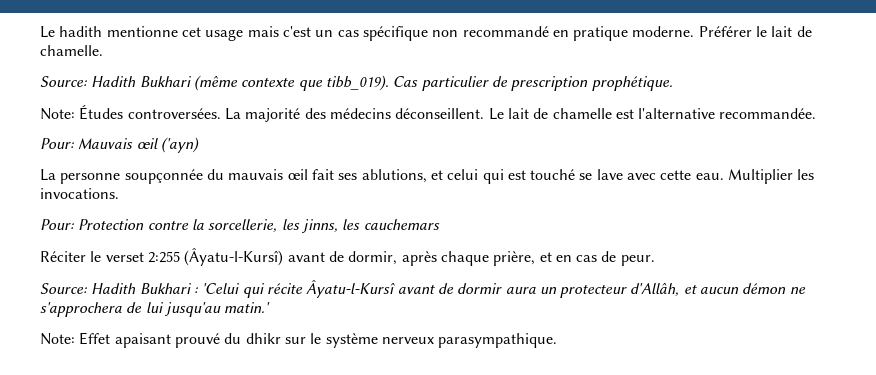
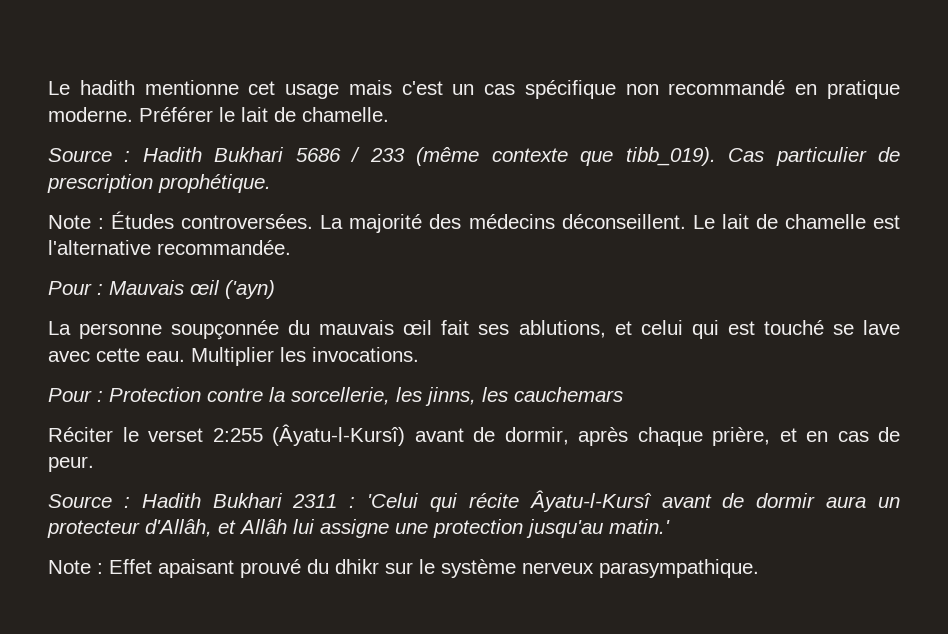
[40,76,191,87] Source: Hadith Bukhari -> [48,147,405,162] Source : Hadith Bukhari 5686 / 233
[40,108,75,120] Note: -> [48,215,105,229] Note :
[40,138,74,149] Pour: -> [48,281,103,295] Pour :
[40,219,74,230] Pour: -> [48,388,103,402] Pour :
[40,283,191,294] Source: Hadith Bukhari -> [48,493,338,508] Source : Hadith Bukhari 2311
[700,283,806,294] [40,302,163,317] aucun démon ne s'approchera de lui -> [239,519,523,538] Allâh lui assigne une protection
[40,333,75,345] Note: -> [48,560,103,574] Note :

